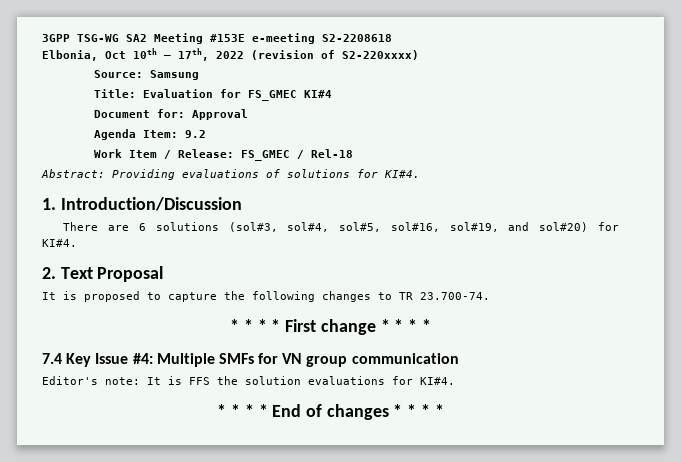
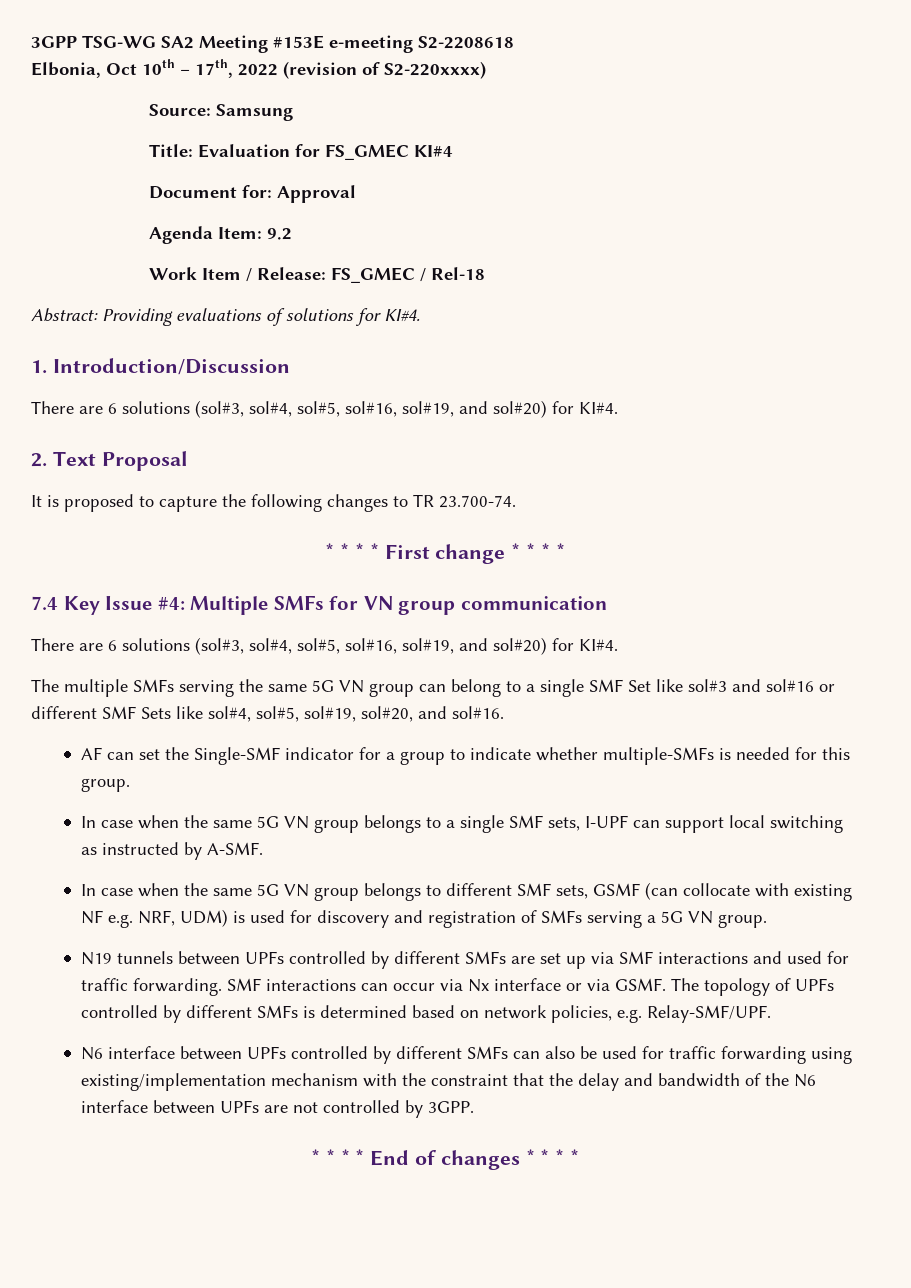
[42,376,455,385] Editor's note: It is FFS the solution evaluations for KI#4. -> [31,637,618,655] [31,679,835,697] [31,706,504,722] [80,747,850,765] [80,778,130,792] [80,815,843,833] [80,842,263,860] [80,882,852,901] [80,909,767,928] [80,951,849,969] [80,978,834,996] [80,1005,771,1023] [80,1046,852,1064] [80,1073,816,1091] [80,1100,474,1118] There are 6 solutions (sol#3, sol#4, sol#5, sol#16, sol#19, and sol#20) for KI#4. // The multiple SMFs serving the same 5G VN group can belong to a single SMF Set like sol#3 and sol#16 or different SMF Sets like sol#4, sol#5, sol#19, sol#20, and sol#16. // AF can set the Single-SMF indicator for a group to indicate whether multiple-SMFs is needed for this group. // In case when the same 5G VN group belongs to a single SMF sets, I-UPF can support local switching as instructed by A-SMF. // In case when the same 5G VN group belongs to different SMF sets, GSMF (can collocate with existing NF e.g. NRF, UDM) is used for discovery and registration of SMFs serving a 5G VN group. // N19 tunnels between UPFs controlled by different SMFs are set up via SMF interactions and used for traffic forwarding. SMF interactions can occur via Nx interface or via GSMF. The topology of UPFs controlled by different SMFs is determined based on network policies, e.g. Relay-SMF/UPF. // N6 interface between UPFs controlled by different SMFs can also be used for traffic forwarding using existing/implementation mechanism with the constraint that the delay and bandwidth of the N6 interface between UPFs are not controlled by 3GPP.

